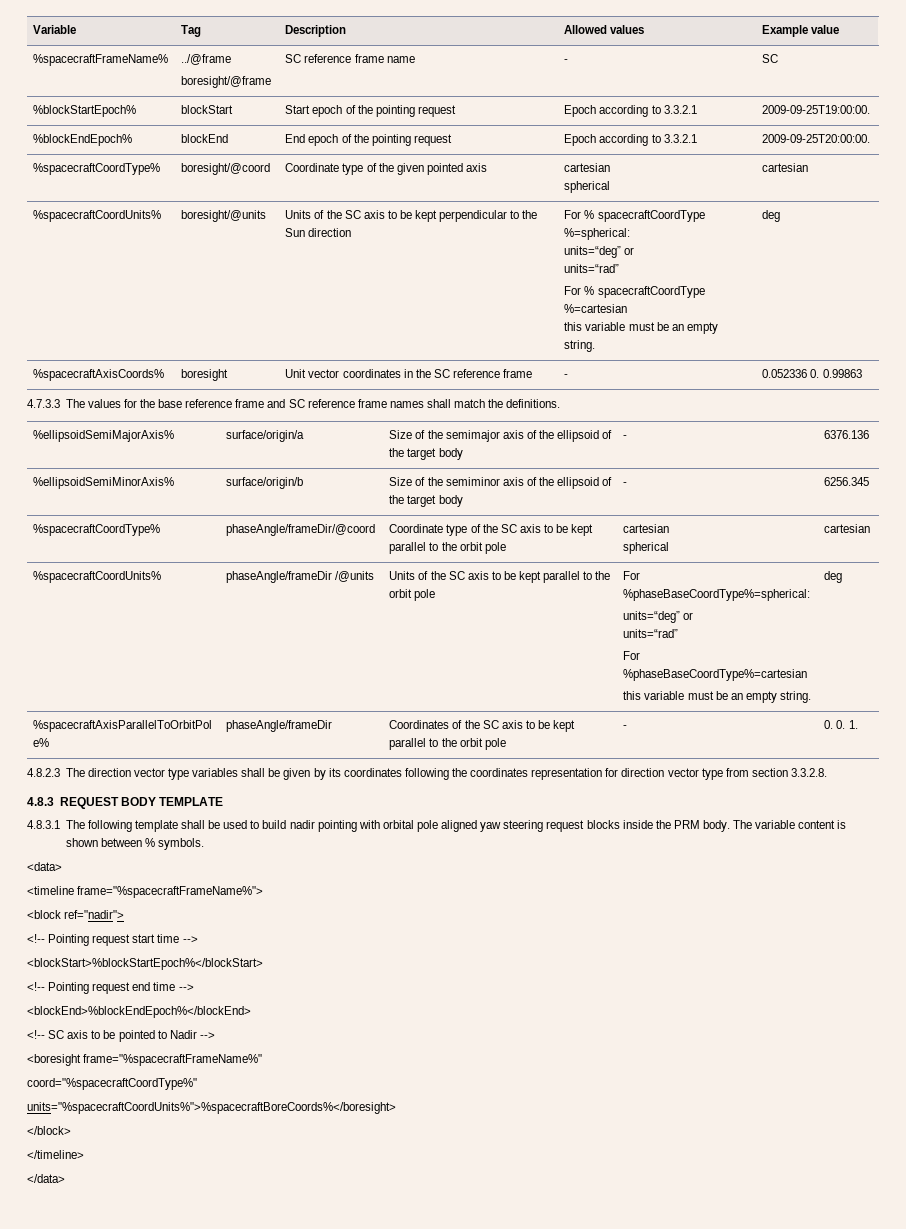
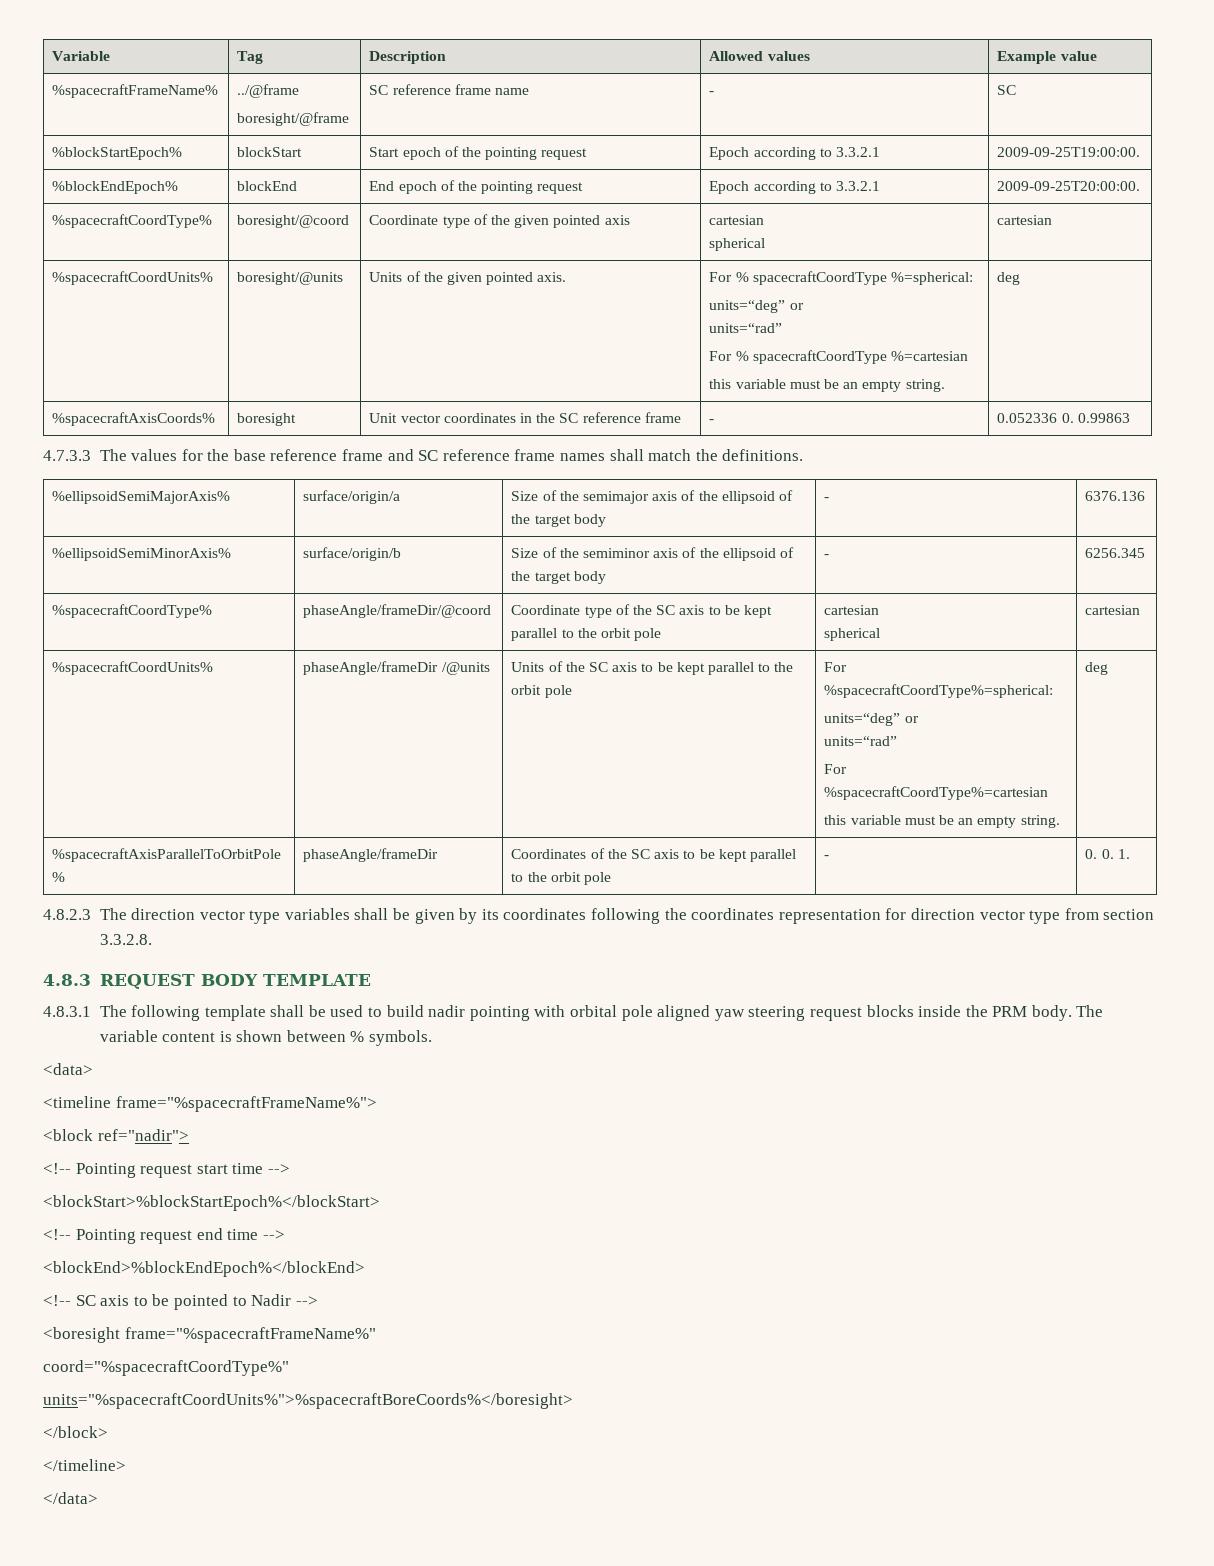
[344,210,538,222] [285,228,352,237] SC axis to be kept perpendicular to the Sun direction -> [447,272,567,285] given pointed axis.
[623,589,811,601] [623,611,694,623] [623,629,679,638] [623,651,641,660] [623,669,808,681] %phaseBaseCoordType%=spherical: // units=“deg” or // units=“rad” // For %phaseBaseCoordType%=cartesian -> [824,684,1054,698] [824,713,919,726] [824,736,898,746] [824,764,848,774] [824,786,1049,800] %spacecraftCoordType%=spherical: // units=“deg” or // units=“rad” // For %spacecraftCoordType%=cartesian

